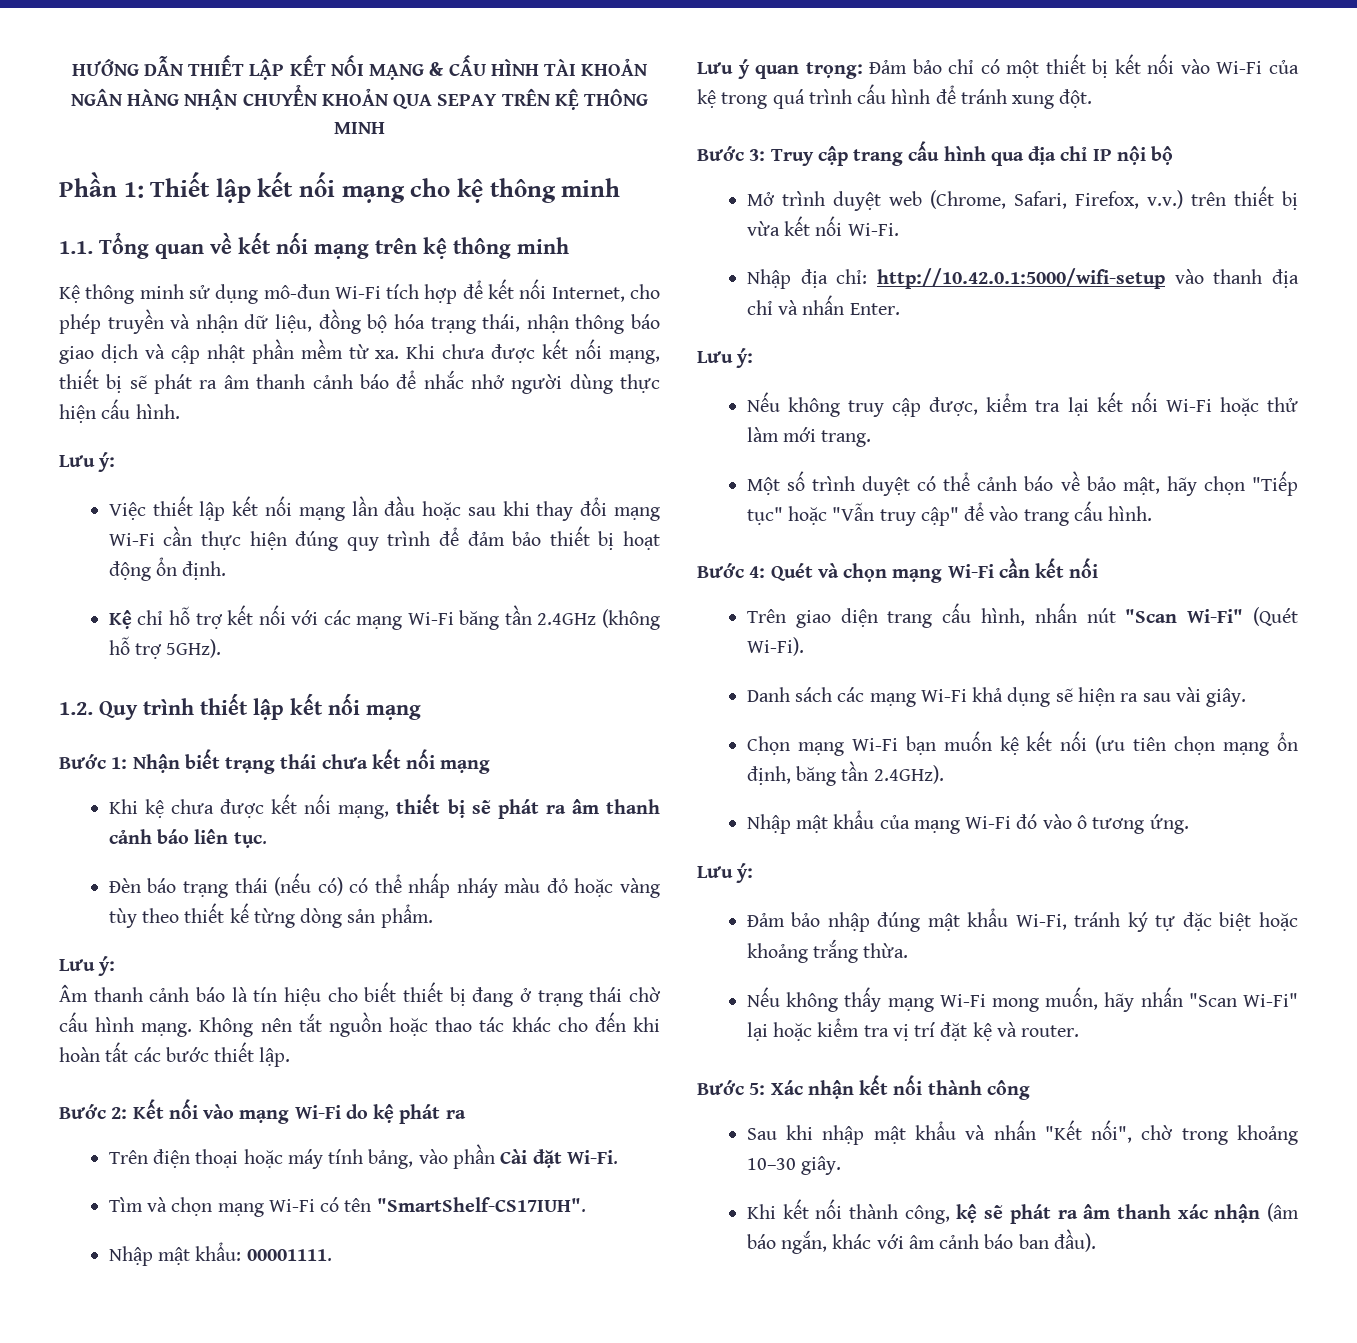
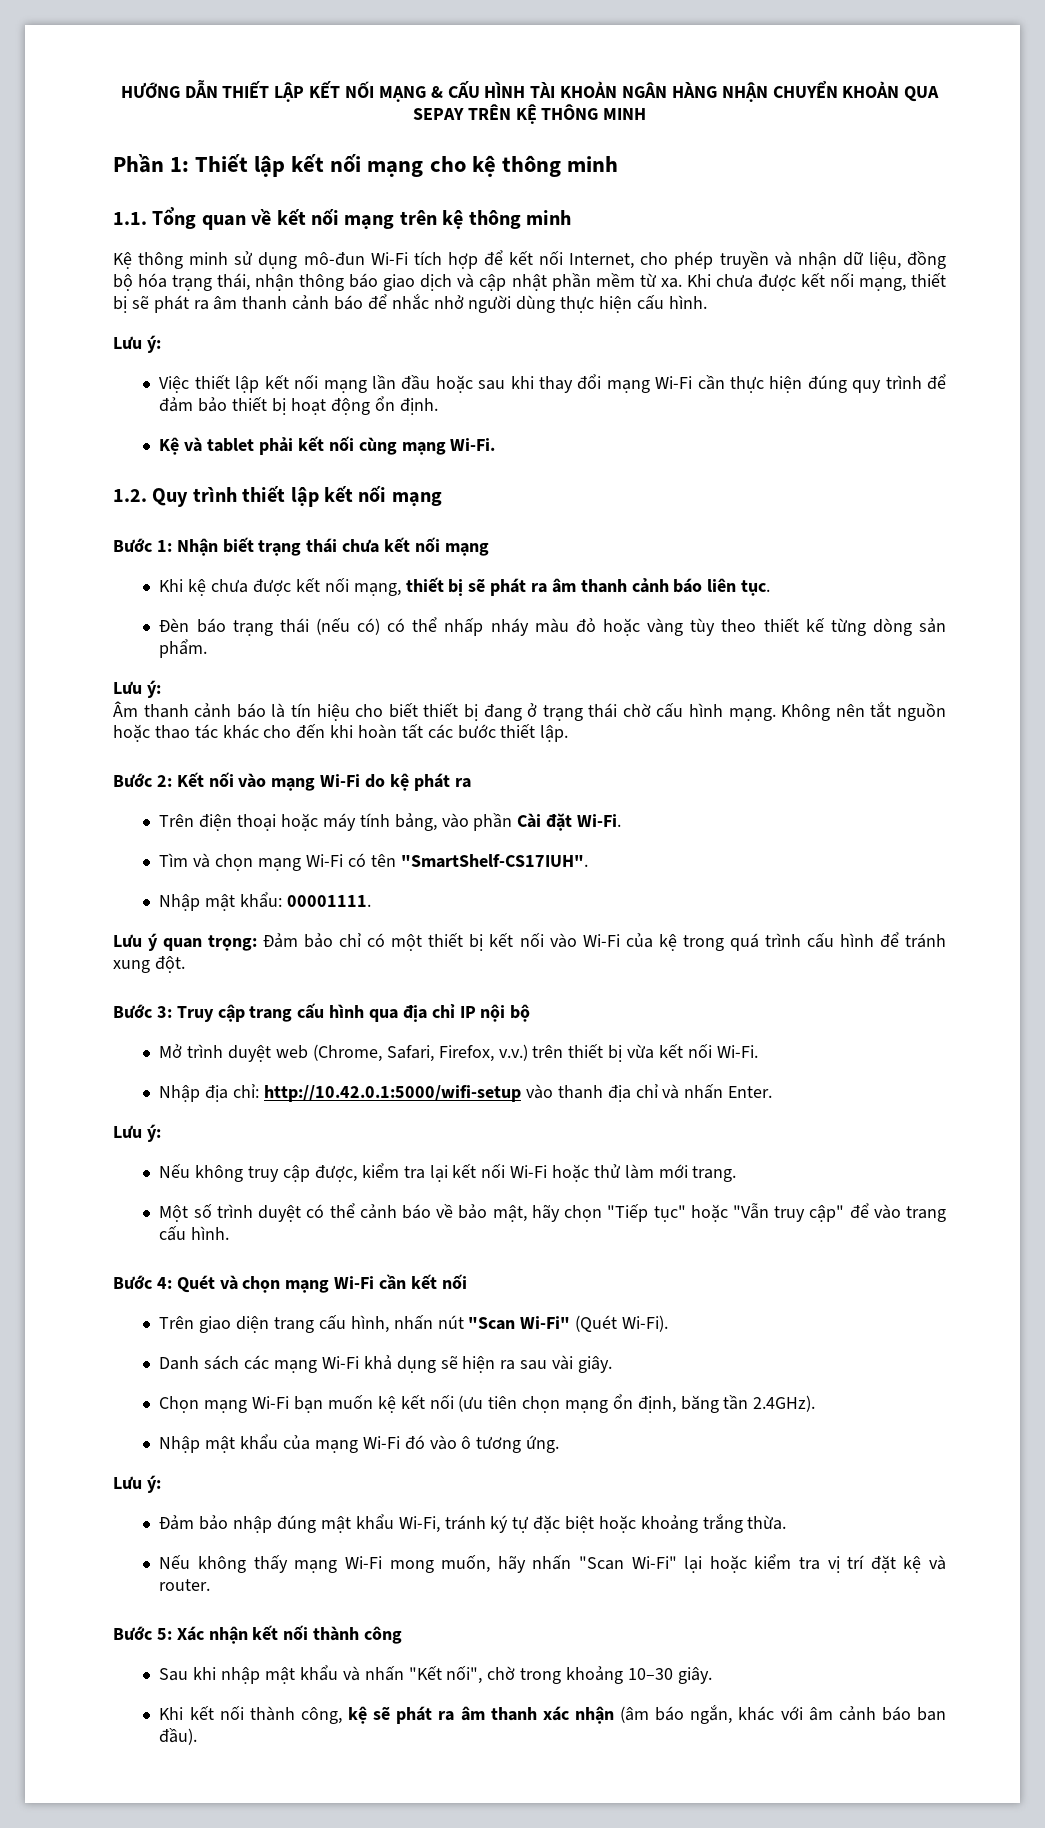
[137,605,660,630] [108,636,222,659] chỉ hỗ trợ kết nối với các mạng Wi-Fi băng tần 2.4GHz (không hỗ trợ 5GHz). -> [184,436,496,455] và tablet phải kết nối cùng mạng Wi-Fi.

